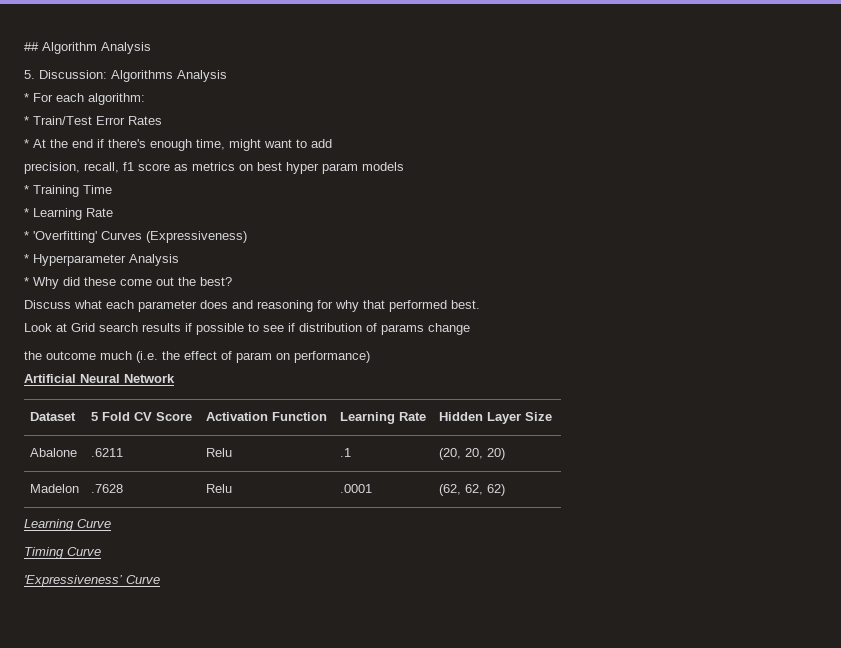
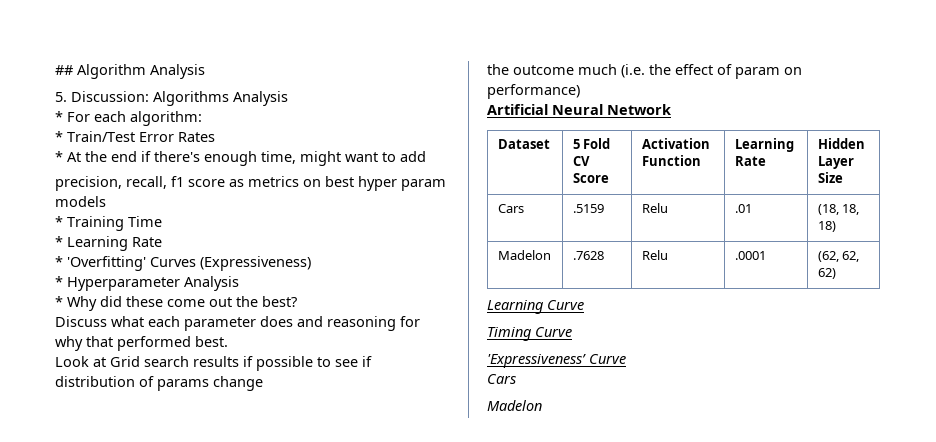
[29,448,77,457] [90,448,123,457] [205,448,232,457] [339,448,351,457] [438,448,505,460] Abalone | .6211 | Relu | .1 | (20, 20, 20) -> [497,204,524,213] [572,204,604,213] [641,203,668,213] [734,204,752,213] [817,204,860,215] [817,221,836,232] Cars | .5159 | Relu | .01 | (18, 18, 18)
(160, 579) none -> [487,374,516,384] [487,400,542,411] // Cars // Madelon

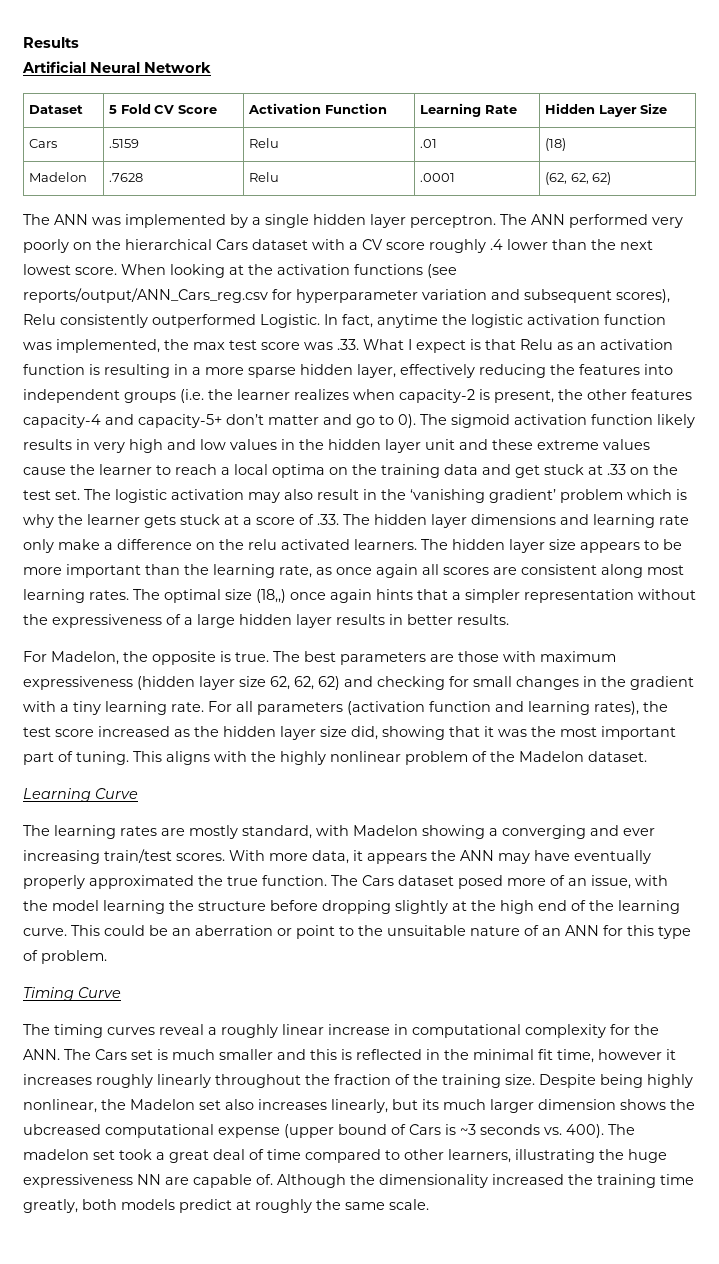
[55,64,205,79] [55,91,288,106] [55,111,202,126] [55,131,215,142] [55,151,426,166] [55,176,446,191] [55,196,106,207] [55,216,162,231] [55,236,162,251] [55,256,311,271] [55,276,239,291] [55,296,297,311] [55,316,420,331] [55,336,228,351] [55,356,372,371] [55,376,263,391] [487,64,802,79] [487,84,580,99] ## Algorithm Analysis // 5. Discussion: Algorithms Analysis // * For each algorithm: // * Train/Test Error Rates // * At the end if there's enough time, might want to add // precision, recall, f1 score as metrics on best hyper param models // * Training Time // * Learning Rate // * 'Overfitting' Curves (Expressiveness) // * Hyperparameter Analysis // * Why did these come out the best? // Discuss what each parameter does and reasoning for why that performed best. // Look at Grid search results if possible to see if distribution of params change // the outcome much (i.e. the effect of param on performance) -> [23,37,79,48] Results
[817,204,860,215] [817,221,836,232] (18, 18, 18) -> [545,138,567,151] (18)
[487,300,584,314] [487,327,572,341] [487,354,626,368] [487,374,516,384] [487,400,542,411] Learning Curve // Timing Curve // 'Expressiveness’ Curve // Cars // Madelon -> [23,214,683,228] [23,239,653,253] [23,264,457,278] [23,288,670,303] [23,314,666,328] [23,339,673,353] [23,364,673,378] [23,389,692,403] [23,414,695,428] [23,439,650,453] [23,464,678,478] [23,489,687,503] [23,514,689,528] [23,539,682,553] [23,564,684,578] [23,589,696,603] [23,614,509,628] [23,651,616,665] [23,676,694,690] [23,701,668,715] [23,726,676,740] [23,751,647,765] [23,788,138,802] [23,825,655,839] [23,849,651,864] [23,875,668,889] [23,900,680,914] [23,925,691,939] [23,950,107,964] [23,987,121,1001] [23,1024,659,1038] [23,1049,676,1063] [23,1074,693,1088] [23,1099,695,1113] [23,1124,635,1138] [23,1149,667,1163] [23,1174,694,1188] [23,1199,429,1213] The ANN was implemented by a single hidden layer perceptron. The ANN performed very poorly on the hierarchical Cars dataset with a CV score roughly .4 lower than the next lowest score. When looking at the activation functions (see reports/output/ANN_Cars_reg.csv for hyperparameter variation and subsequent scores), Relu consistently outperformed Logistic. In fact, anytime the logistic activation function was implemented, the max test score was .33. What I expect is that Relu as an activation function is resulting in a more sparse hidden layer, effectively reducing the features into independent groups (i.e. the learner realizes when capacity-2 is present, the other features capacity-4 and capacity-5+ don’t matter and go to 0). The sigmoid activation function likely results in very high and low values in the hidden layer unit and these extreme values cause the learner to reach a local optima on the training data and get stuck at .33 on the test set. The logistic activation may also result in the ‘vanishing gradient’ problem which is why the learner gets stuck at a score of .33. The hidden layer dimensions and learning rate only make a difference on the relu activated learners. The hidden layer size appears to be more important than the learning rate, as once again all scores are consistent along most learning rates. The optimal size (18,,) once again hints that a simpler representation without the expressiveness of a large hidden layer results in better results. // For Madelon, the opposite is true. The best parameters are those with maximum expressiveness (hidden layer size 62, 62, 62) and checking for small changes in the gradient with a tiny learning rate. For all parameters (activation function and learning rates), the test score increased as the hidden layer size did, showing that it was the most important part of tuning. This aligns with the highly nonlinear problem of the Madelon dataset. // Learning Curve // The learning rates are mostly standard, with Madelon showing a converging and ever increasing train/test scores. With more data, it appears the ANN may have eventually properly approximated the true function. The Cars dataset posed more of an issue, with the model learning the structure before dropping slightly at the high end of the learning curve. This could be an aberration or point to the unsuitable nature of an ANN for this type of problem. // Timing Curve // The timing curves reveal a roughly linear increase in computational complexity for the ANN. The Cars set is much smaller and this is reflected in the minimal fit time, however it increases roughly linearly throughout the fraction of the training size. Despite being highly nonlinear, the Madelon set also increases linearly, but its much larger dimension shows the ubcreased computational expense (upper bound of Cars is ~3 seconds vs. 400). The madelon set took a great deal of time compared to other learners, illustrating the huge expressiveness NN are capable of. Although the dimensionality increased the training time greatly, both models predict at roughly the same scale.

